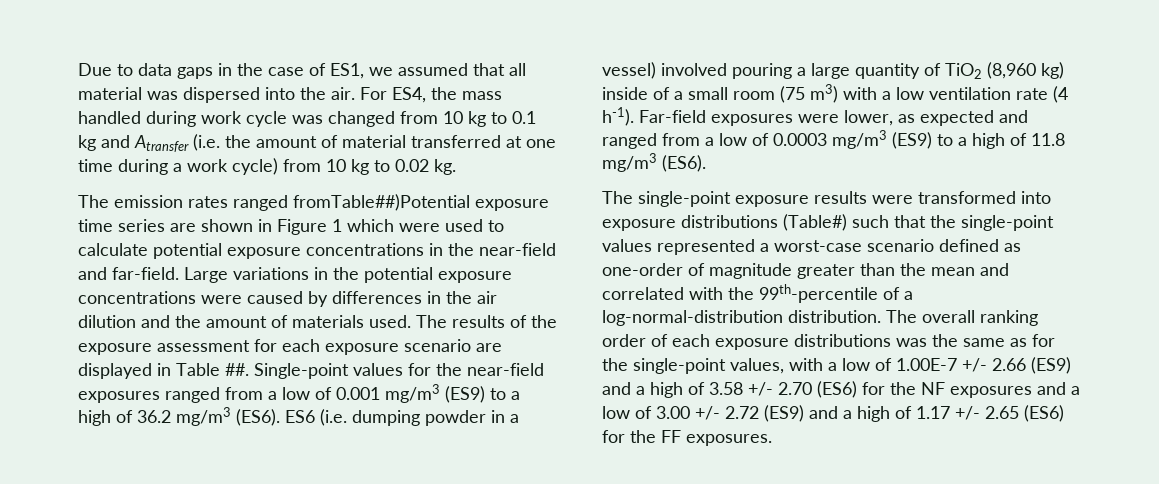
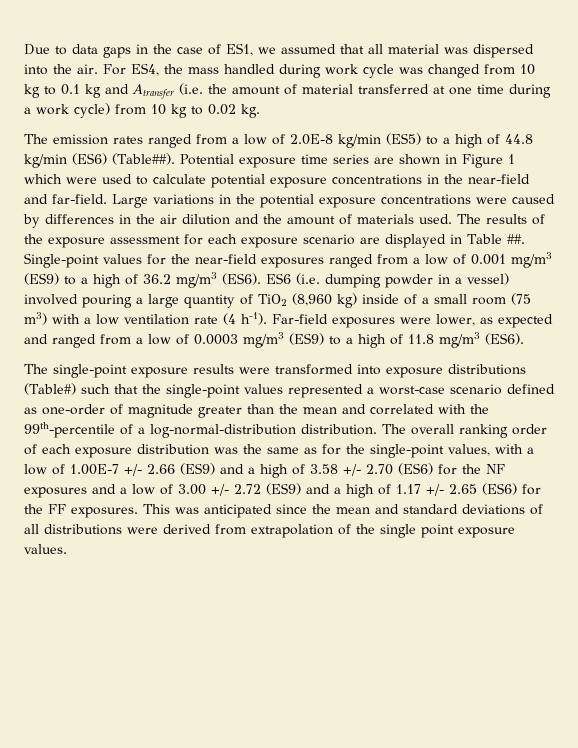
[293,194,470,211] fromTable##)Potential -> [196,133,533,148] [24,153,234,168] from a low of 2.0E-8 kg/min (ES5) to a high of 44.8 kg/min (ES6) (Table##). Potential
[794,334,891,347] distributions -> [137,444,209,455] distribution
(772, 440) none -> [143,504,543,518] [24,524,515,538] [24,544,67,554] This was anticipated since the mean and standard deviations of all distributions were derived from extrapolation of the single point exposure values.

